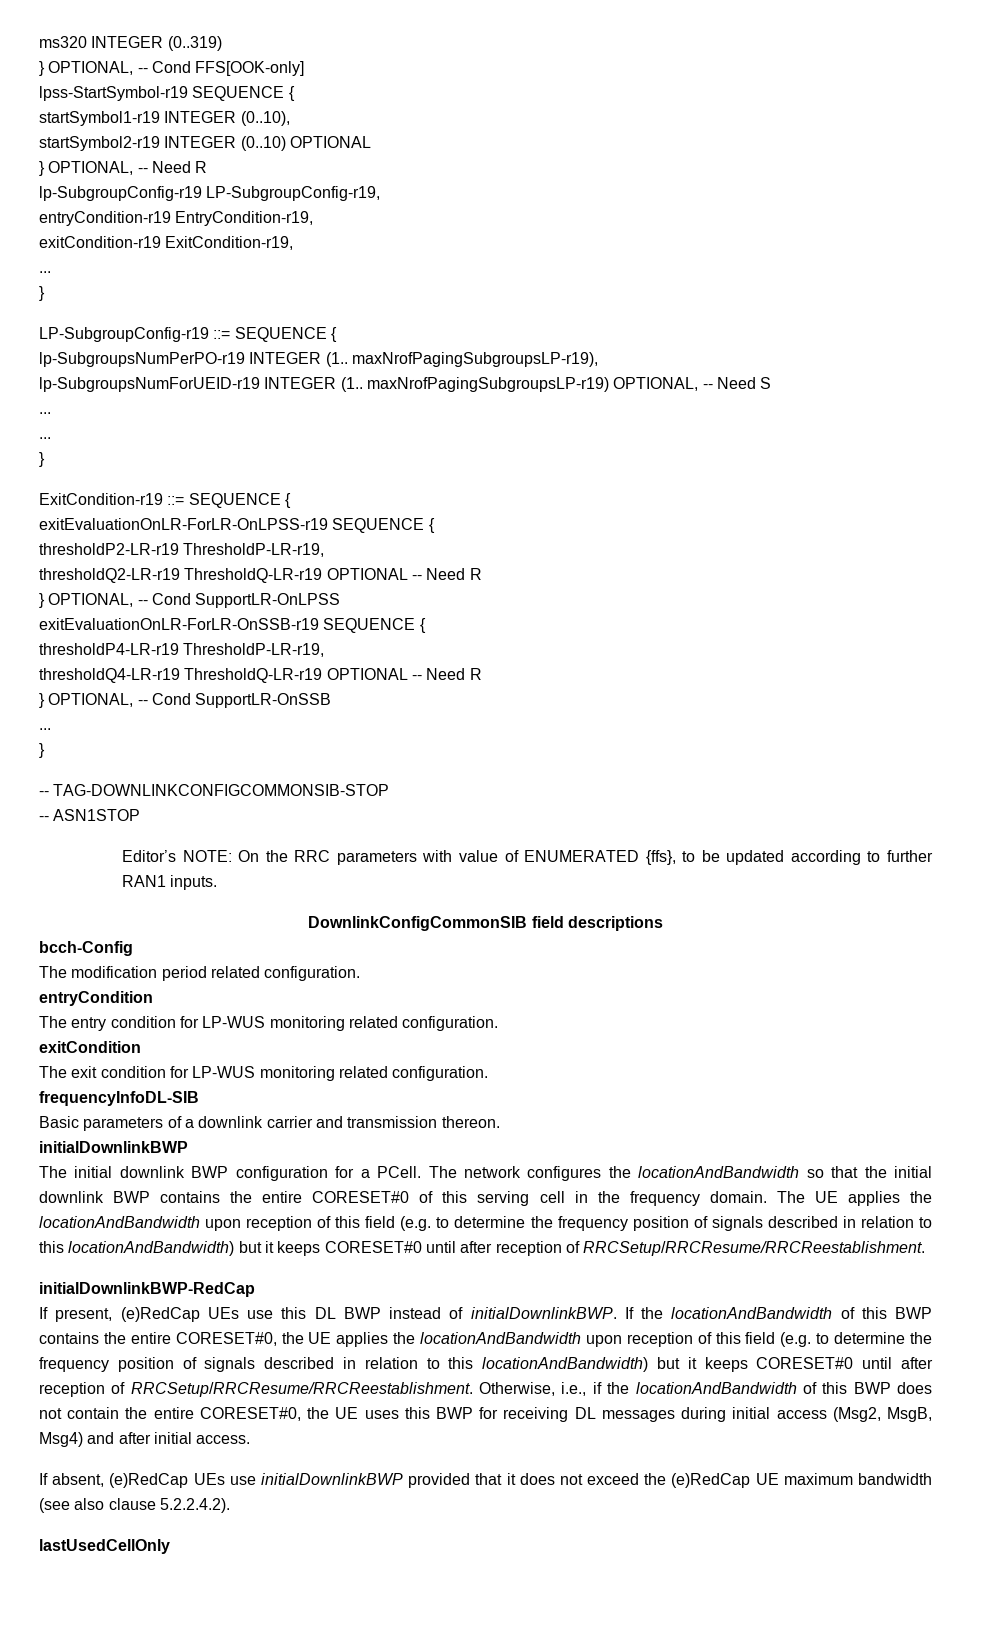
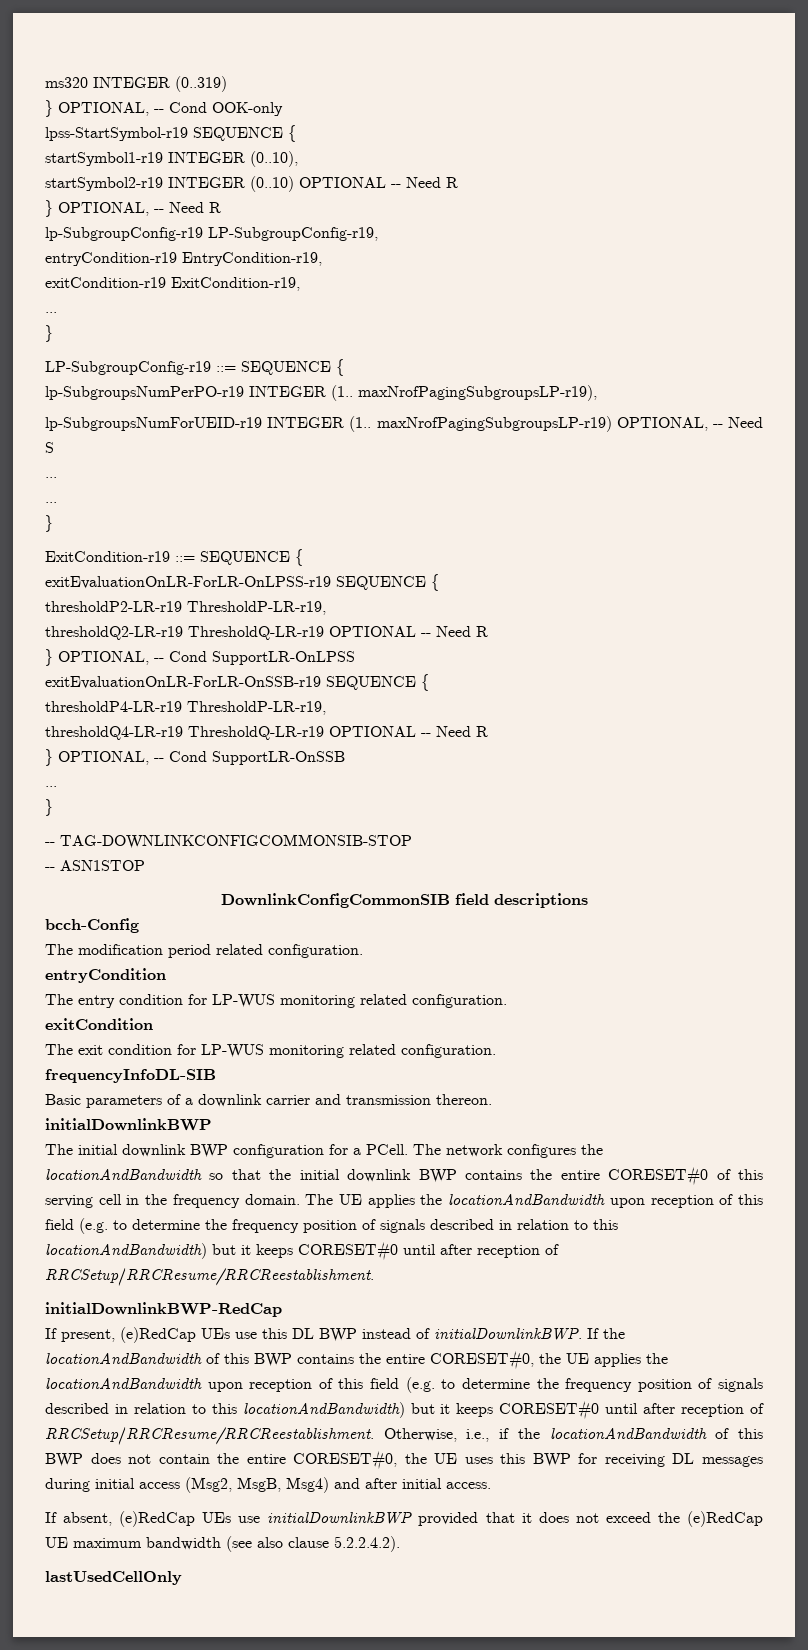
[195,61,305,76] FFS[OOK-only] -> [212,102,283,116] OOK-only
(371, 142) none -> [391,177,458,188] -- Need R
[122,850,933,865] [122,875,218,890] // Editor’s NOTE: On the RRC parameters with value of ENUMERATED {ffs}, to be updated according to further RAN1 inputs. -> (145, 865) none

